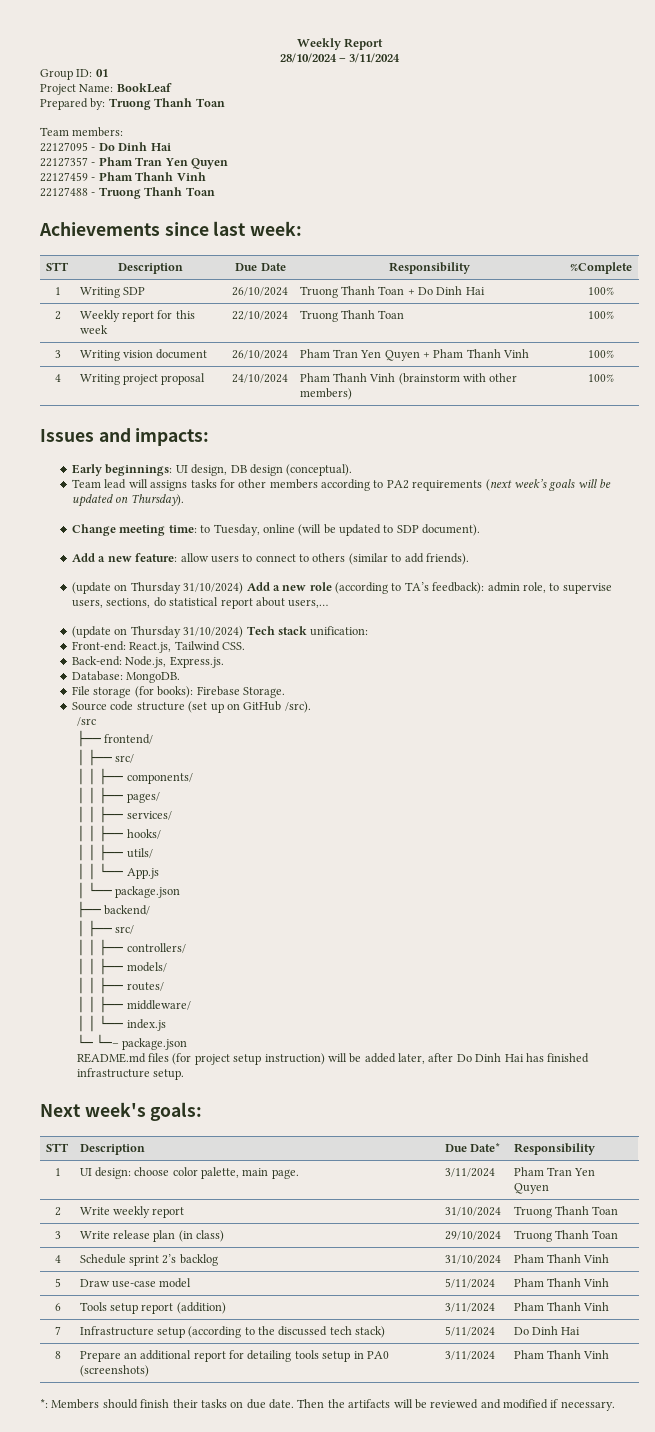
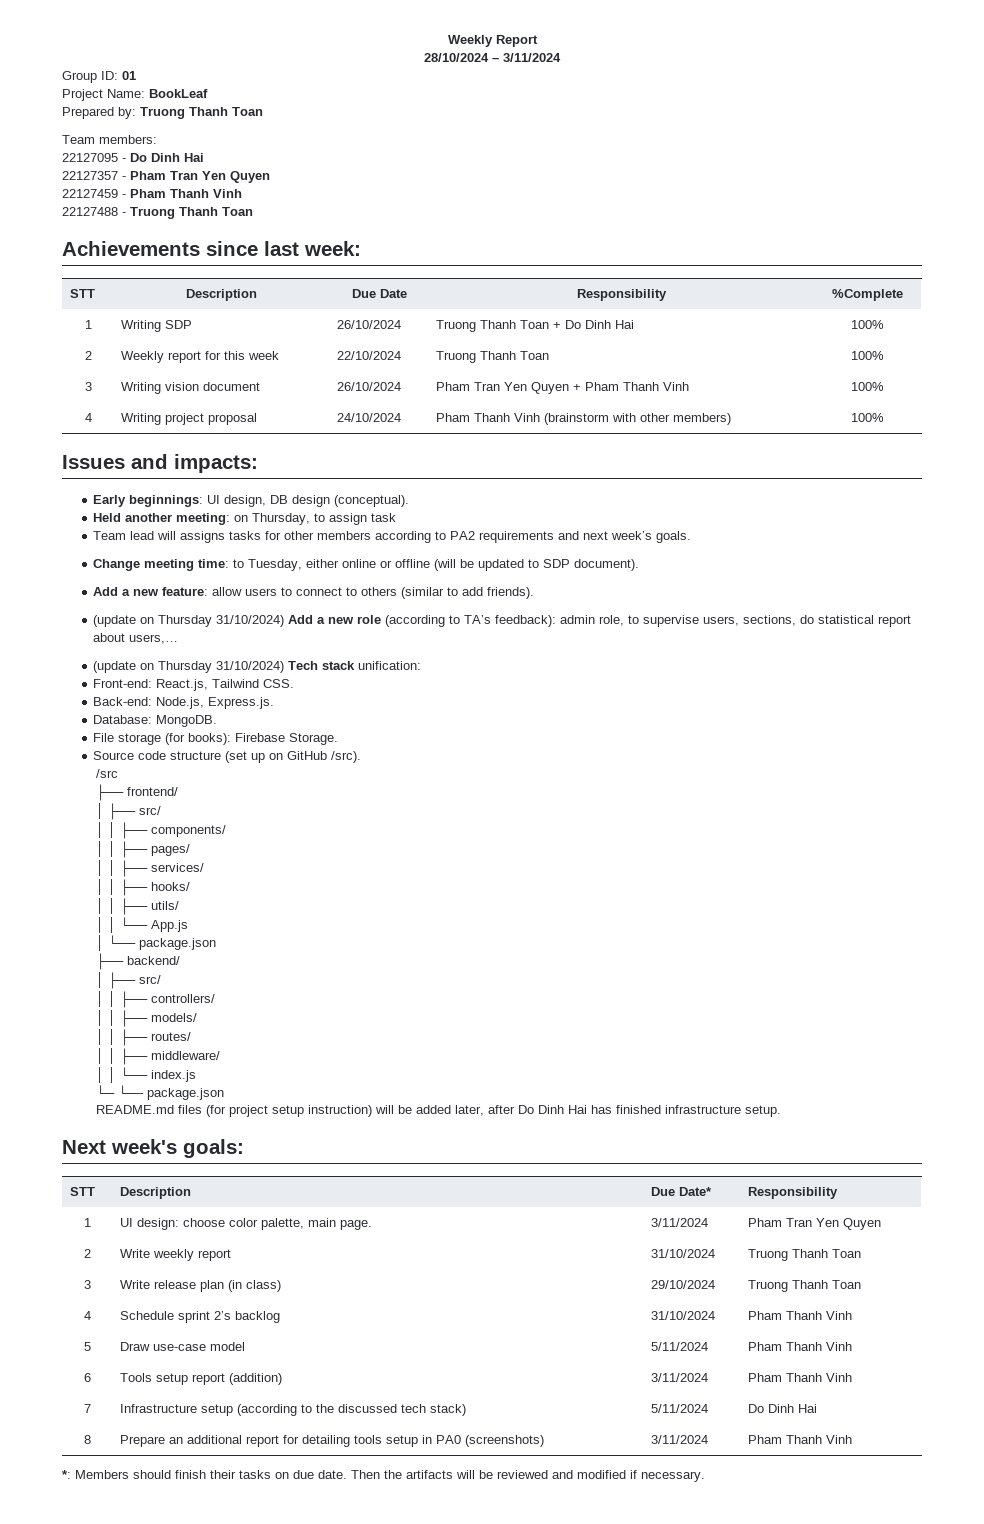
(353, 470) none -> [93,513,397,525] // Held another meeting: on Thursday, to assign task
[485,479,612,491] [72,494,184,507] (next week’s goals will be updated on Thursday). -> [558,531,692,543] and next week’s goals.
[262,524,295,533] online -> [306,559,431,568] either online or offline

